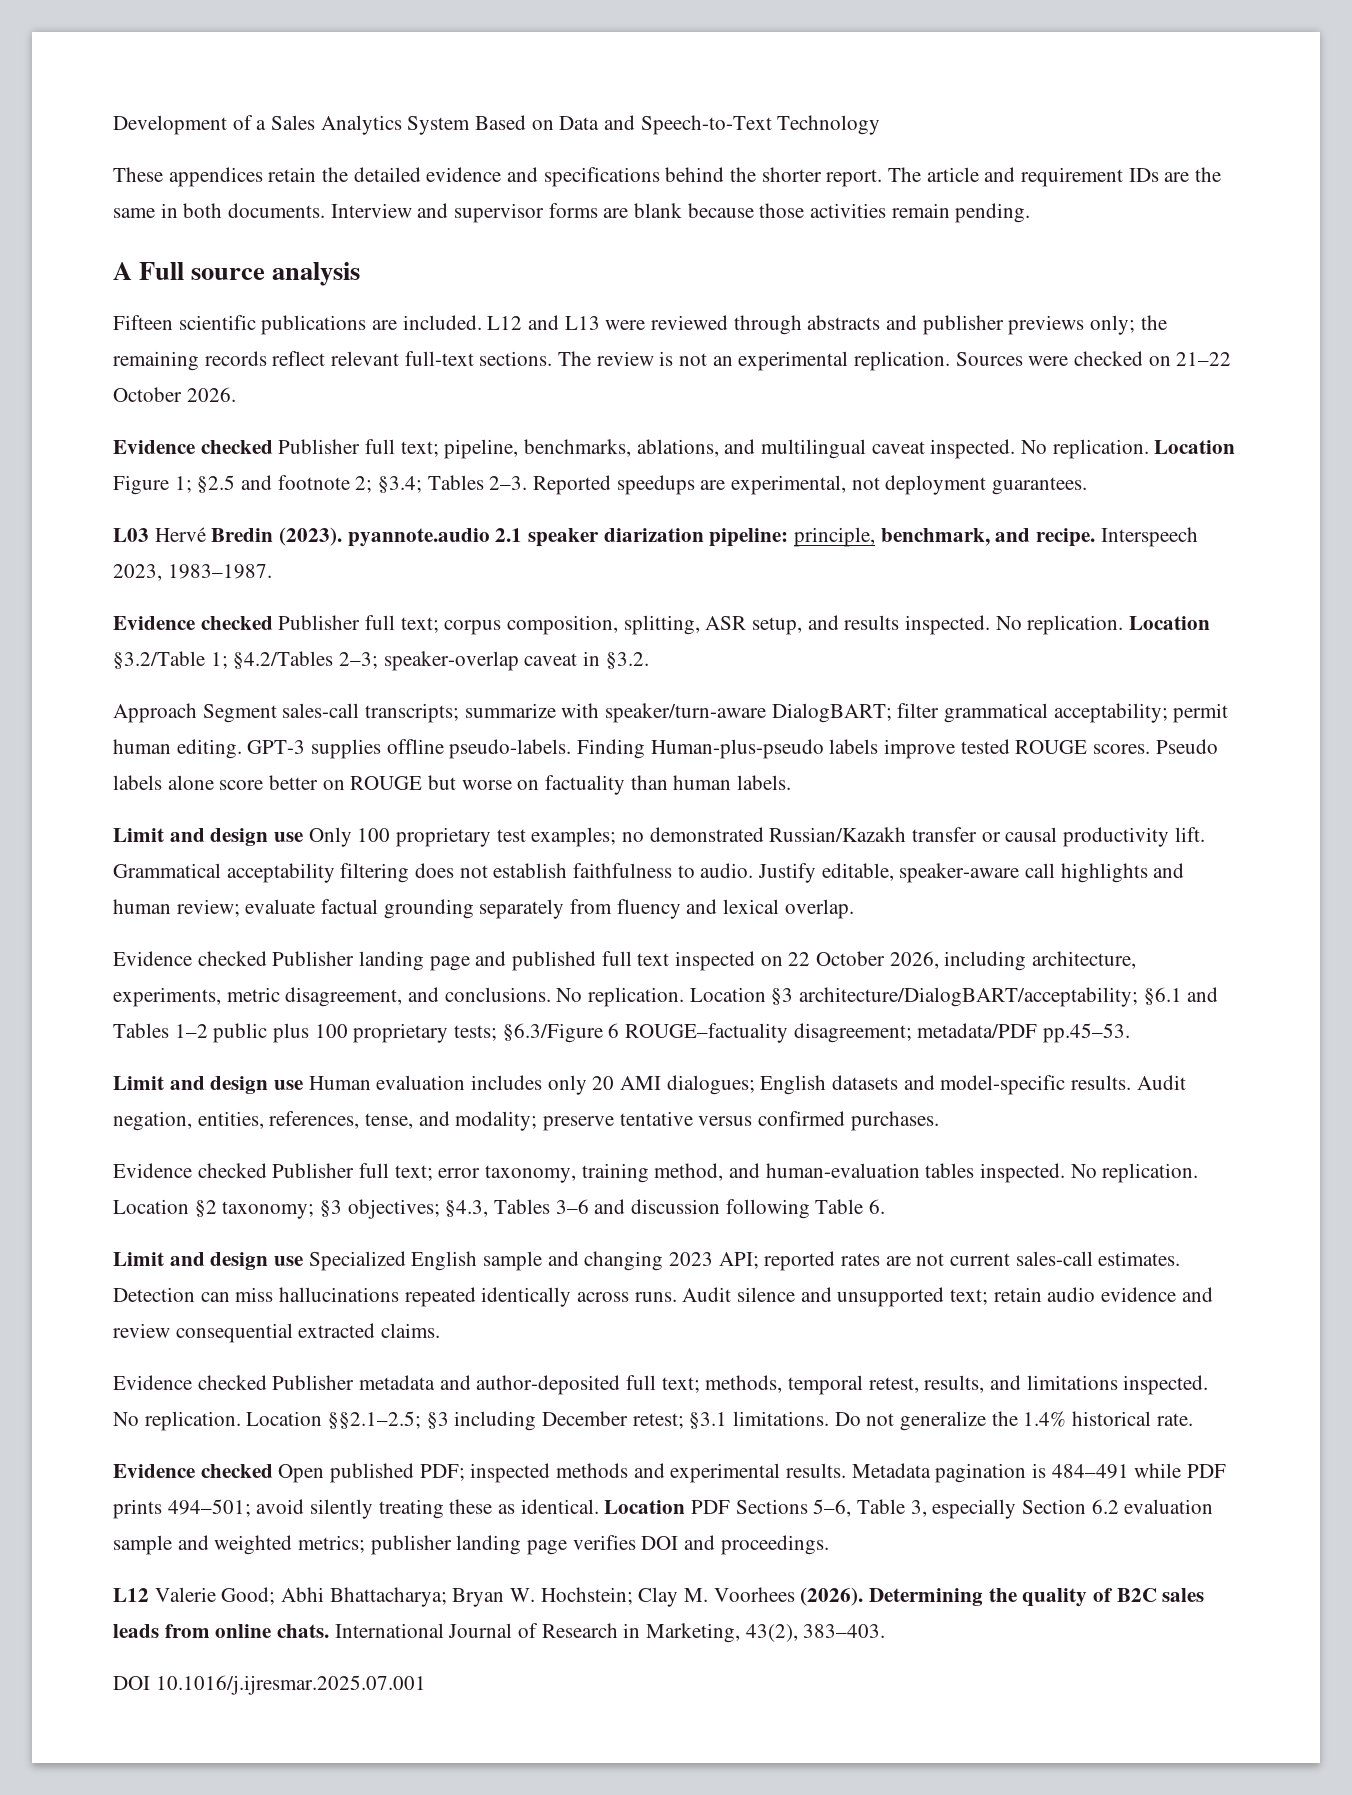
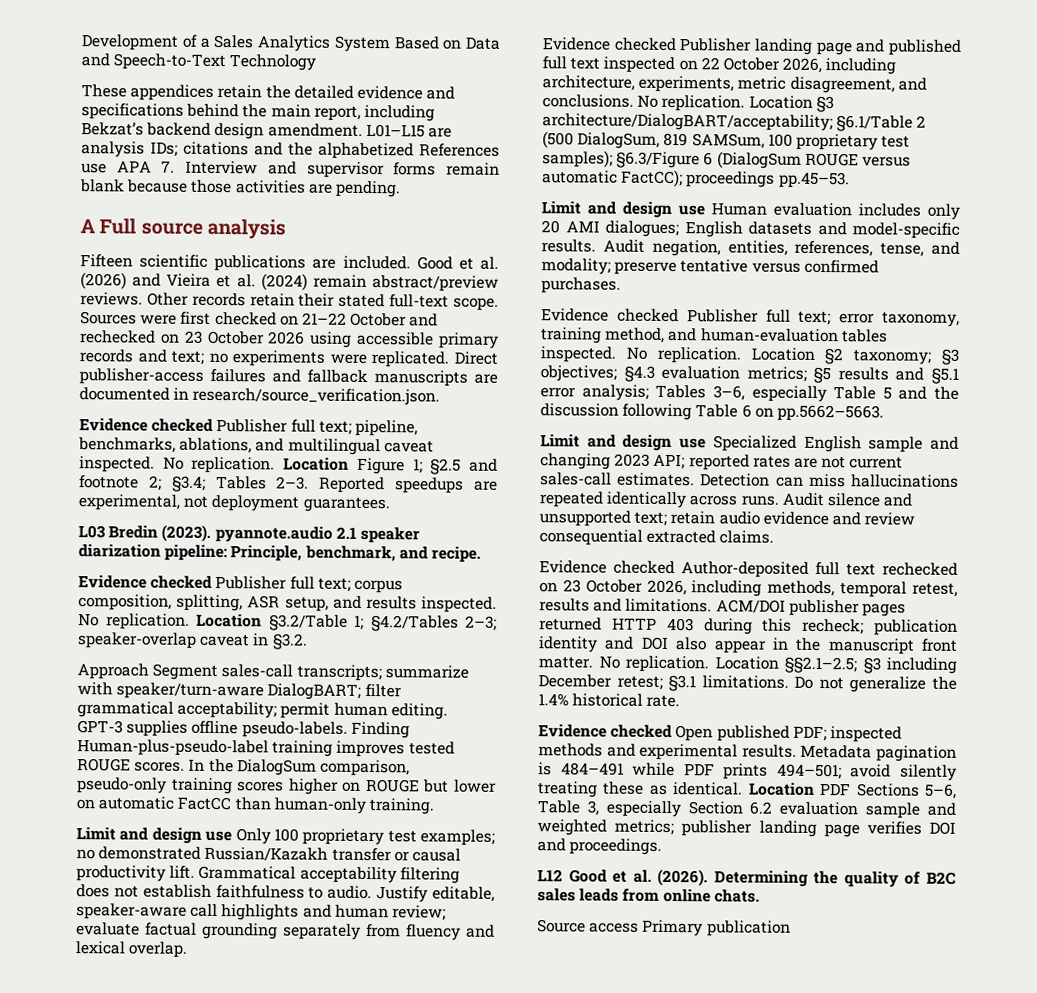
[761,167,1222,187] [113,203,326,218] shorter report. The article and requirement IDs are the same in both documents. -> [270,104,435,122] [81,122,452,140] [81,141,500,160] [81,160,176,174] main report, including Bekzat’s backend design amendment. L01–L15 are analysis IDs; citations and the alphabetized References use APA 7.
[603,208,629,218] are -> [446,162,500,176] remain
[891,203,950,218] remain -> [308,183,333,194] are
[487,315,1167,335] [113,351,951,371] L12 and L13 were reviewed through abstracts and publisher previews only; the remaining records reflect relevant full-text sections. The review is not an experimental replication. -> [416,256,500,270] [80,272,499,292] [80,292,499,311] Good et al. (2026) and Vieira et al. (2024) remain abstract/preview reviews. Other records retain their stated full-text scope.
(1069, 361) none -> [180,311,212,325] first
[186,387,236,402] 2026. -> [409,313,439,327] [80,330,499,349] [79,349,498,368] [79,368,498,387] [79,387,441,406] and rechecked on 23 October 2026 using accessible primary records and text; no experiments were replicated. Direct publisher-access failures and fallback manuscripts are documented in research/source_verification.json.
[154,527,206,542] Hervé -> (106, 532) none
[794,527,876,547] principle, -> [230,545,303,562] Principle,
[1100,527,1198,547] [113,564,272,581] Interspeech 2023, 1983–1987. -> (481, 554) none
[650,739,1218,759] [113,775,792,795] Human-plus-pseudo labels improve tested ROUGE scores. Pseudo labels alone score better on ROUGE but worse on factuality than human labels. -> [77,739,455,758] [77,758,410,777] [77,777,497,795] [76,796,434,815] Human-plus-pseudo-label training improves tested ROUGE scores. In the DialogSum comparison, pseudo-only training scores higher on ROUGE but lower on automatic FactCC than human-only training.
[1143,987,1219,1005] [113,1023,1038,1043] §6.1 and Tables 1–2 public plus 100 proprietary tests; §6.3/Figure 6 ROUGE–factuality disagreement; metadata/PDF -> [836,115,927,132] [542,131,911,151] [542,150,911,169] [542,169,776,188] §6.1/Table 2 (500 DialogSum, 819 SAMSum, 100 proprietary test samples); §6.3/Figure 6 (DialogSum ROUGE versus automatic FactCC); proceedings
[445,1199,886,1219] §4.3, Tables 3–6 and discussion following Table 6. -> [623,365,959,384] [540,384,959,403] [540,403,884,422] §4.3 evaluation metrics; §5 results and §5.1 error analysis; Tables 3–6, especially Table 5 and the discussion following Table 6 on pp.5662–5663.
[272,1375,1209,1395] Publisher metadata and author-deposited full text; methods, temporal retest, results, and limitations inspected. -> [681,561,958,578] [539,579,958,598] [539,598,906,617] [539,617,958,636] [538,636,958,655] [538,656,593,669] Author-deposited full text rechecked on 23 October 2026, including methods, temporal retest, results and limitations. ACM/DOI publisher pages returned HTTP 403 during this recheck; publication identity and DOI also appear in the manuscript front matter.
[154,1587,795,1607] Valerie Good; Abhi Bhattacharya; Bryan W. Hochstein; Clay M. Voorhees -> [568,869,652,883] Good et al.
[334,1623,886,1643] [113,1675,426,1695] International Journal of Research in Marketing, 43(2), 383–403. // DOI 10.1016/j.ijresmar.2025.07.001 -> [537,919,791,937] // Source access Primary publication

